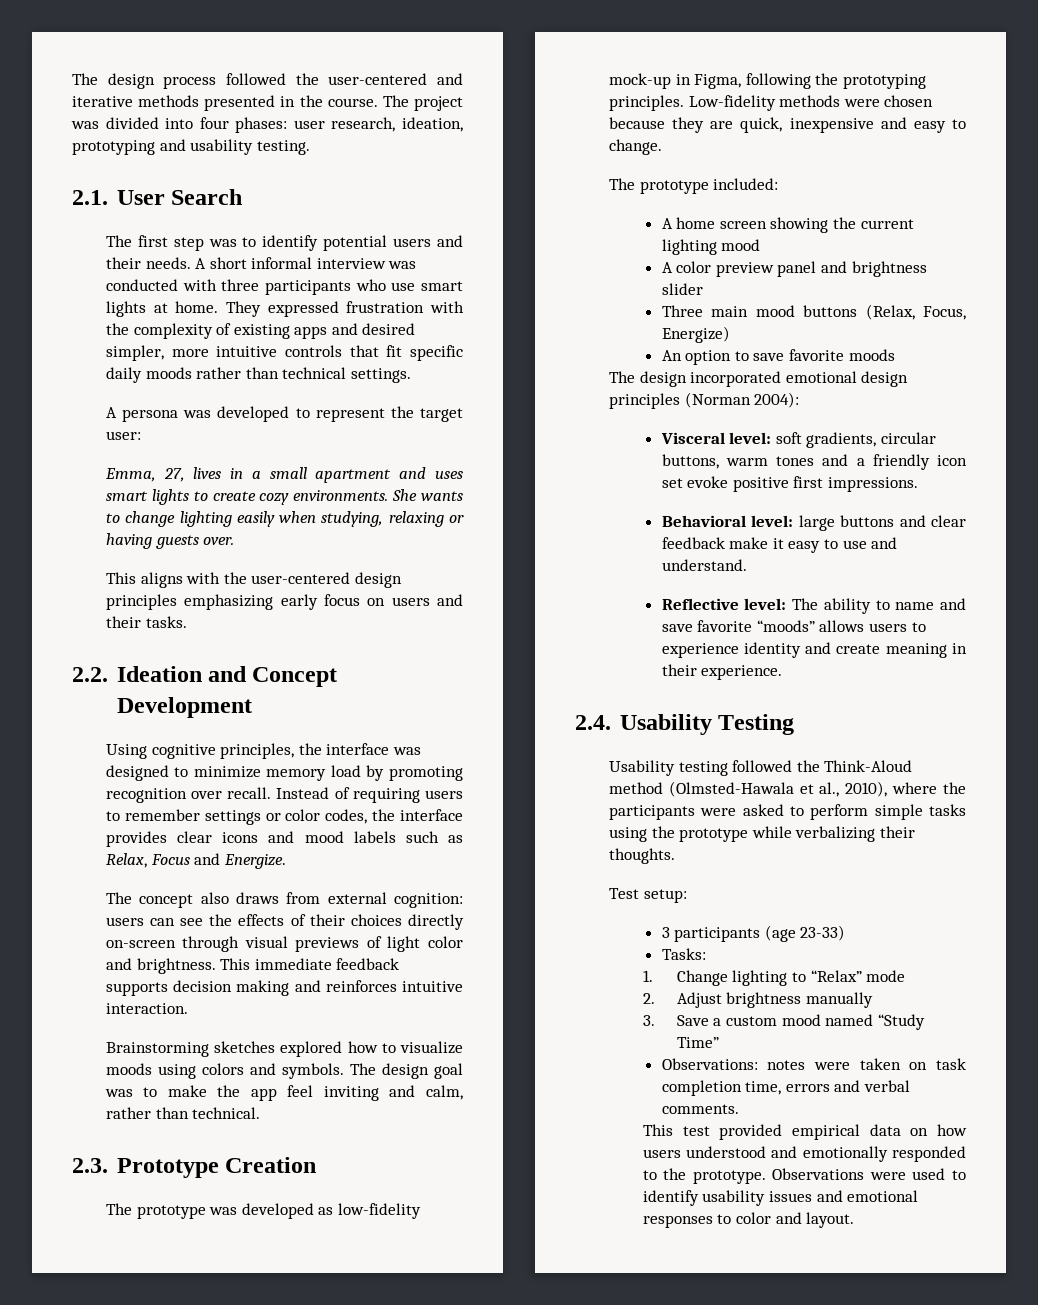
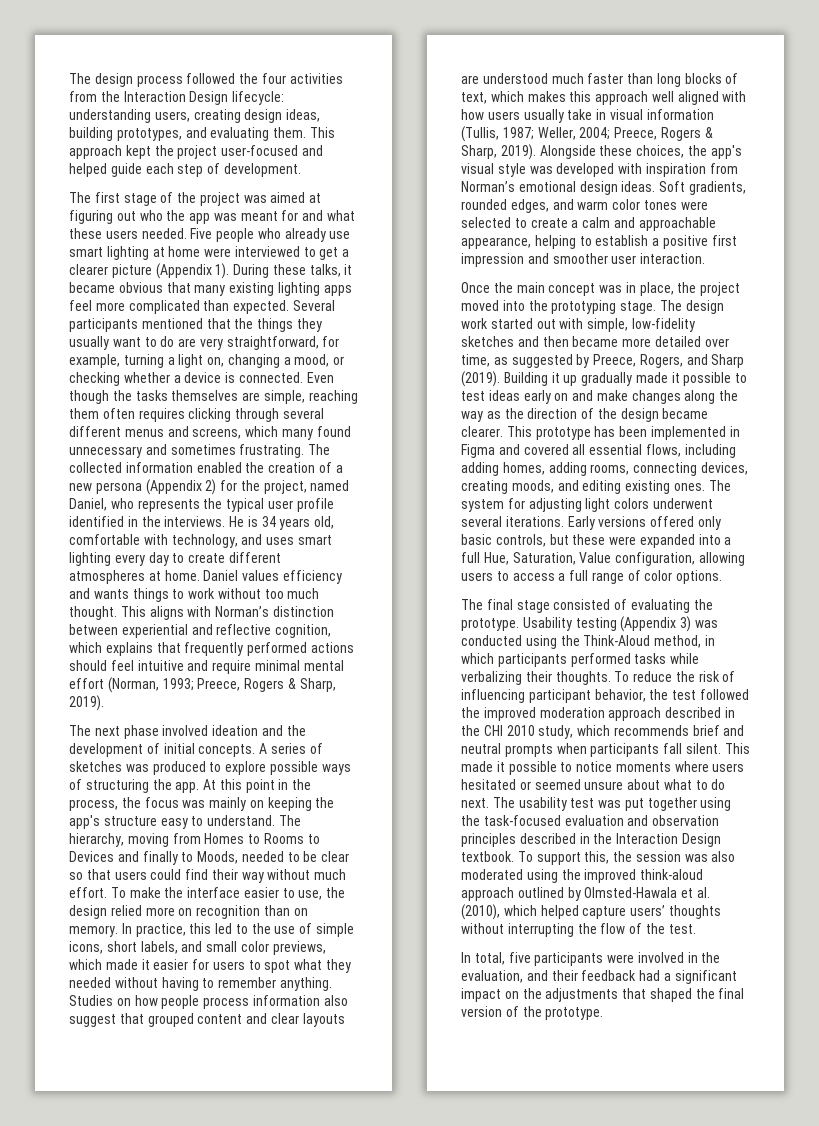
[328,73,463,85] [72,95,463,111] [71,117,463,133] [72,139,310,155] [72,189,242,205] [105,235,463,251] [105,257,417,269] [105,279,464,295] [105,301,464,317] [105,323,416,339] [105,345,464,361] [105,367,411,383] [105,406,463,422] [105,431,141,440] [104,467,463,483] [105,489,463,505] [105,511,464,527] [105,533,235,549] [105,572,402,588] [105,594,463,610] [105,616,187,628] [72,666,338,687] [116,697,252,718] [105,743,421,759] [105,765,463,781] [105,787,464,803] [105,809,463,825] [105,831,463,847] [105,853,286,869] [105,892,463,908] [105,914,464,930] [105,936,463,952] [105,958,400,974] [105,980,463,996] [105,1003,188,1014] [105,1041,463,1057] [105,1063,464,1079] [104,1085,463,1101] [105,1107,261,1119] [72,1157,316,1178] [105,1203,421,1219] [608,73,926,89] [608,95,934,111] [608,117,966,133] [608,139,662,155] [608,178,779,194] [661,217,914,233] [661,239,761,255] [661,261,927,277] [661,283,703,295] [661,304,966,320] [661,326,730,343] [661,349,895,365] [608,371,909,387] [608,392,800,409] [660,432,936,448] [661,454,967,470] [661,476,918,492] [661,515,966,531] [661,537,898,553] [661,559,747,571] [661,598,966,614] [661,620,926,632] [661,642,967,658] [661,664,783,680] [575,714,794,735] [608,760,913,776] [608,781,966,797] [608,804,966,820] [608,826,915,842] [608,848,675,864] [608,888,687,903] [661,925,846,942] [661,948,706,960] [642,970,906,986] [642,992,873,1008] [642,1014,925,1030] [676,1037,719,1048] [661,1058,966,1070] [661,1080,910,1096] [661,1104,739,1114] [642,1124,967,1140] [642,1146,966,1162] [642,1168,966,1184] [642,1190,919,1206] [642,1212,855,1228] user-centered and iterative methods presented in the course. The project was divided into four phases: user research, ideation, prototyping and usability testing. // 2.1. User Search // The first step was to identify potential users and their needs. A short informal interview was conducted with three participants who use smart lights at home. They expressed frustration with the complexity of existing apps and desired simpler, more intuitive controls that fit specific daily moods rather than technical settings. // A persona was developed to represent the target user: // Emma, 27, lives in a small apartment and uses smart lights to create cozy environments. She wants to change lighting easily when studying, relaxing or having guests over. // This aligns with the user-centered design principles emphasizing early focus on users and their tasks. // 2.2. Ideation and Concept Development // Using cognitive principles, the interface was designed to minimize memory load by promoting recognition over recall. Instead of requiring users to remember settings or color codes, the interface provides clear icons and mood labels such as Relax, Focus and Energize. // The concept also draws from external cognition: users can see the effects of their choices directly on-screen through visual previews of light color and brightness. This immediate feedback supports decision making and reinforces intuitive interaction. // Brainstorming sketches explored how to visualize moods using colors and symbols. The design goal was to make the app feel inviting and calm, rather than technical. // 2.3. Prototype Creation // The prototype was developed as low-fidelity mock-up in Figma, following the prototyping principles. Low-fidelity methods were chosen because they are quick, inexpensive and easy to change. // The prototype included: // A home screen showing the current lighting mood // A color preview panel and brightness slider // Three main mood buttons (Relax, Focus, Energize) // An option to save favorite moods // The design incorporated emotional design principles (Norman 2004): // Visceral level: soft gradients, circular buttons, warm tones and a friendly icon set evoke positive first impressions. // Behavioral level: large buttons and clear feedback make it easy to use and understand. // Reflective level: The ability to name and save favorite “moods” allows users to experience identity and create meaning in their experience. // 2.4. Usability Testing // Usability testing followed the Think-Aloud method (Olmsted-Hawala et al., 2010), where the participants were asked to perform simple tasks using the prototype while verbalizing their thoughts. // Test setup: // 3 participants (age 23-33) // Tasks: // 1. Change lighting to “Relax” mode // 2. Adjust brightness manually // 3. Save a custom mood named “Study Time” // Observations: notes were taken on task completion time, errors and verbal comments. // This test provided empirical data on how users understood and emotionally responded to the prototype. Observations were used to identify usability issues and emotional responses to color and layout. -> [261,73,343,84] [69,91,285,105] [69,109,321,123] [69,127,335,141] [69,145,323,159] [69,163,301,177] [69,192,322,206] [69,210,356,224] [69,228,351,242] [69,246,350,260] [69,263,353,279] [69,282,352,296] [69,300,335,314] [69,318,322,332] [69,336,340,350] [69,354,345,368] [69,372,334,386] [69,390,358,404] [69,408,324,422] [69,426,351,440] [69,444,331,458] [69,462,343,473] [69,479,350,495] [69,498,334,512] [69,516,335,530] [69,534,332,548] [69,552,281,566] [69,570,342,584] [69,588,320,602] [69,606,334,620] [69,624,332,638] [69,642,354,656] [69,660,344,674] [69,677,336,693] [69,695,104,711] [69,725,306,739] [69,743,323,757] [69,761,351,775] [69,779,312,793] [69,797,335,811] [69,815,301,829] [69,833,320,847] [69,851,350,865] [69,869,347,883] [69,887,346,900] [69,905,308,919] [69,923,355,937] [69,941,326,955] [69,959,352,973] [69,977,332,991] [69,995,348,1009] [69,1013,345,1027] [461,73,739,87] [461,91,747,105] [461,109,714,123] [461,126,713,142] [461,144,742,160] [461,163,738,177] [461,181,746,195] [461,199,708,213] [461,217,716,231] [461,235,737,249] [461,253,706,267] [461,282,741,296] [461,300,724,314] [461,318,695,332] [461,336,729,347] [461,354,745,368] [461,371,748,387] [461,390,739,404] [461,408,709,422] [461,426,740,440] [461,444,736,458] [461,462,748,476] [461,480,731,494] [461,498,713,512] [461,516,721,530] [461,534,732,548] [461,552,745,566] [461,570,723,584] [461,599,713,613] [461,616,718,632] [461,635,715,649] [461,653,700,667] [461,671,736,685] [461,689,749,703] [461,707,735,721] [461,725,745,739] [461,743,750,757] [461,761,745,775] [461,779,726,790] [461,797,732,811] [461,815,720,826] [461,833,721,847] [461,851,736,865] [461,869,704,883] [461,887,710,901] [461,904,721,920] [461,923,696,937] [461,952,721,966] [461,970,737,984] [461,988,745,1002] [461,1006,604,1020] four activities from the Interaction Design lifecycle: understanding users, creating design ideas, building prototypes, and evaluating them. This approach kept the project user-focused and helped guide each step of development. // The first stage of the project was aimed at figuring out who the app was meant for and what these users needed. Five people who already use smart lighting at home were interviewed to get a clearer picture (Appendix 1). During these talks, it became obvious that many existing lighting apps feel more complicated than expected. Several participants mentioned that the things they usually want to do are very straightforward, for example, turning a light on, changing a mood, or checking whether a device is connected. Even though the tasks themselves are simple, reaching them often requires clicking through several different menus and screens, which many found unnecessary and sometimes frustrating. The collected information enabled the creation of a new persona (Appendix 2) for the project, named Daniel, who represents the typical user profile identified in the interviews. He is 34 years old, comfortable with technology, and uses smart lighting every day to create different atmospheres at home. Daniel values efficiency and wants things to work without too much thought. This aligns with Norman’s distinction between experiential and reflective cognition, which explains that frequently performed actions should feel intuitive and require minimal mental effort (Norman, 1993; Preece, Rogers & Sharp, 2019). // The next phase involved ideation and the development of initial concepts. A series of sketches was produced to explore possible ways of structuring the app. At this point in the process, the focus was mainly on keeping the app's structure easy to understand. The hierarchy, moving from Homes to Rooms to Devices and finally to Moods, needed to be clear so that users could find their way without much effort. To make the interface easier to use, the design relied more on recognition than on memory. In practice, this led to the use of simple icons, short labels, and small color previews, which made it easier for users to spot what they needed without having to remember anything. Studies on how people process information also suggest that grouped content and clear layouts are understood much faster than long blocks of text, which makes this approach well aligned with how users usually take in visual information (Tullis, 1987; Weller, 2004; Preece, Rogers & Sharp, 2019). Alongside these choices, the app's visual style was developed with inspiration from Norman’s emotional design ideas. Soft gradients, rounded edges, and warm color tones were selected to create a calm and approachable appearance, helping to establish a positive first impression and smoother user interaction. // Once the main concept was in place, the project moved into the prototyping stage. The design work started out with simple, low-fidelity sketches and then became more detailed over time, as suggested by Preece, Rogers, and Sharp (2019). Building it up gradually made it possible to test ideas early on and make changes along the way as the direction of the design became clearer. This prototype has been implemented in Figma and covered all essential flows, including adding homes, adding rooms, connecting devices, creating moods, and editing existing ones. The system for adjusting light colors underwent several iterations. Early versions offered only basic controls, but these were expanded into a full Hue, Saturation, Value configuration, allowing users to access a full range of color options. // The final stage consisted of evaluating the prototype. Usability testing (Appendix 3) was conducted using the Think-Aloud method, in which participants performed tasks while verbalizing their thoughts. To reduce the risk of influencing participant behavior, the test followed the improved moderation approach described in the CHI 2010 study, which recommends brief and neutral prompts when participants fall silent. This made it possible to notice moments where users hesitated or seemed unsure about what to do next. The usability test was put together using the task-focused evaluation and observation principles described in the Interaction Design textbook. To support this, the session was also moderated using the improved think-aloud approach outlined by Olmsted-Hawala et al. (2010), which helped capture users’ thoughts without interrupting the flow of the test. // In total, five participants were involved in the evaluation, and their feedback had a significant impact on the adjustments that shaped the final version of the prototype.

